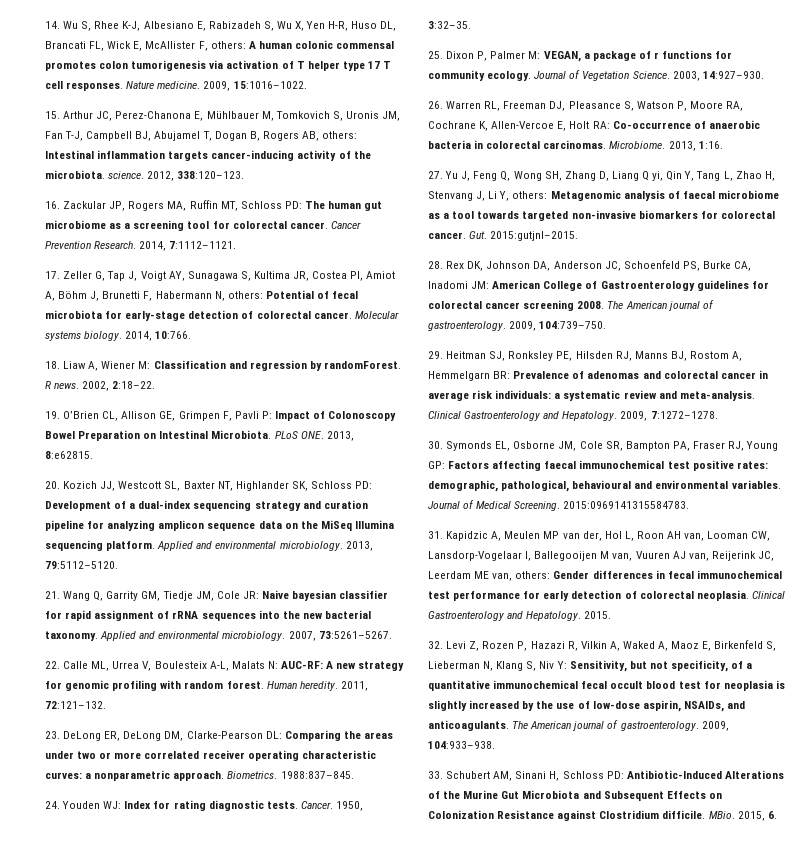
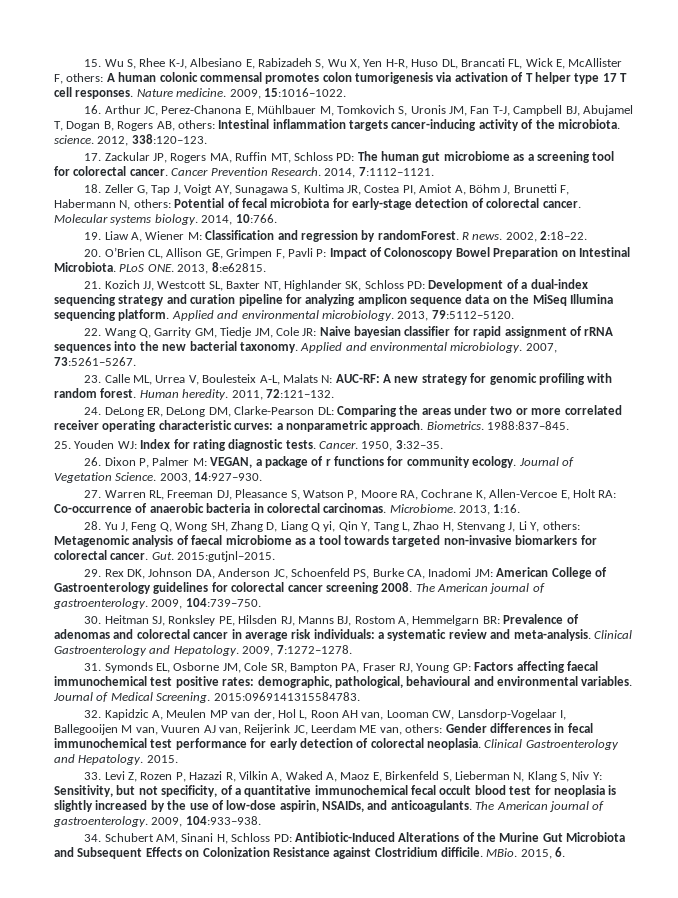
[45,21,60,29] 14. -> [84,59,102,67] 15.
[45,111,60,119] 15. -> [84,105,102,114] 16.
[45,201,60,209] 16. -> [84,153,102,161] 17.
[45,271,60,279] 17. -> [84,184,102,193] 18.
[45,361,60,369] 18. -> [84,232,102,240] 19.
[45,411,60,419] 19. -> [84,249,102,257] 20.
[45,481,60,489] 20. -> [84,281,102,289] 21.
[45,591,60,599] 21. -> [84,328,102,336] 22.
[45,661,60,669] 22. -> [84,375,102,383] 23.
[45,731,60,739] 23. -> [84,407,102,415] 24.
[45,801,60,809] 24. -> [54,441,71,449] 25.
[428,51,443,59] 25. -> [84,457,102,466] 26.
[428,101,443,109] 26. -> [84,490,102,498] 27.
[428,171,443,179] 27. -> [84,521,102,530] 28.
[428,261,443,269] 28. -> [84,569,102,577] 29.
[428,351,443,359] 29. -> [84,616,102,624] 30.
[428,441,443,449] 30. -> [84,663,102,671] 31.
[428,531,443,539] 31. -> [84,710,102,718] 32.
[428,641,443,649] 32. -> [84,772,102,780] 33.
[428,771,443,779] 33. -> [84,834,102,842] 34.

